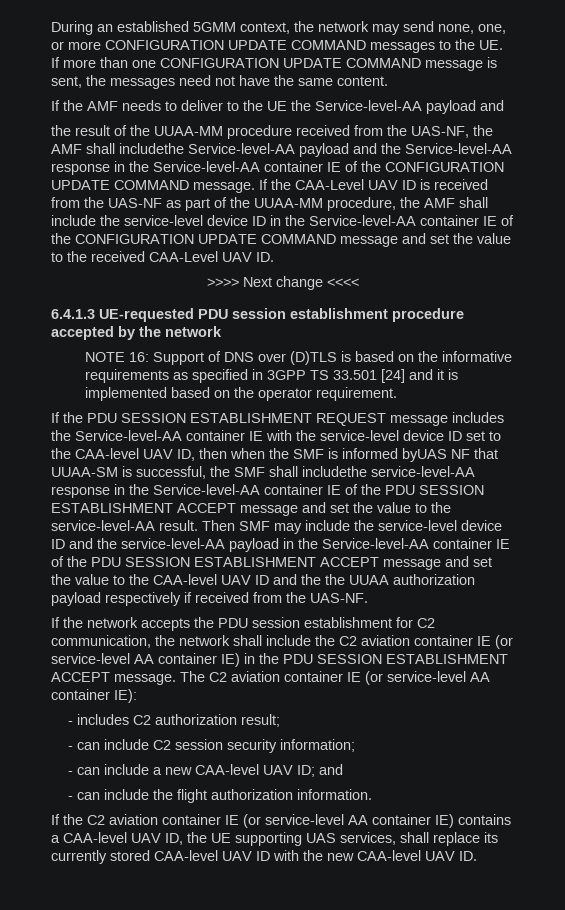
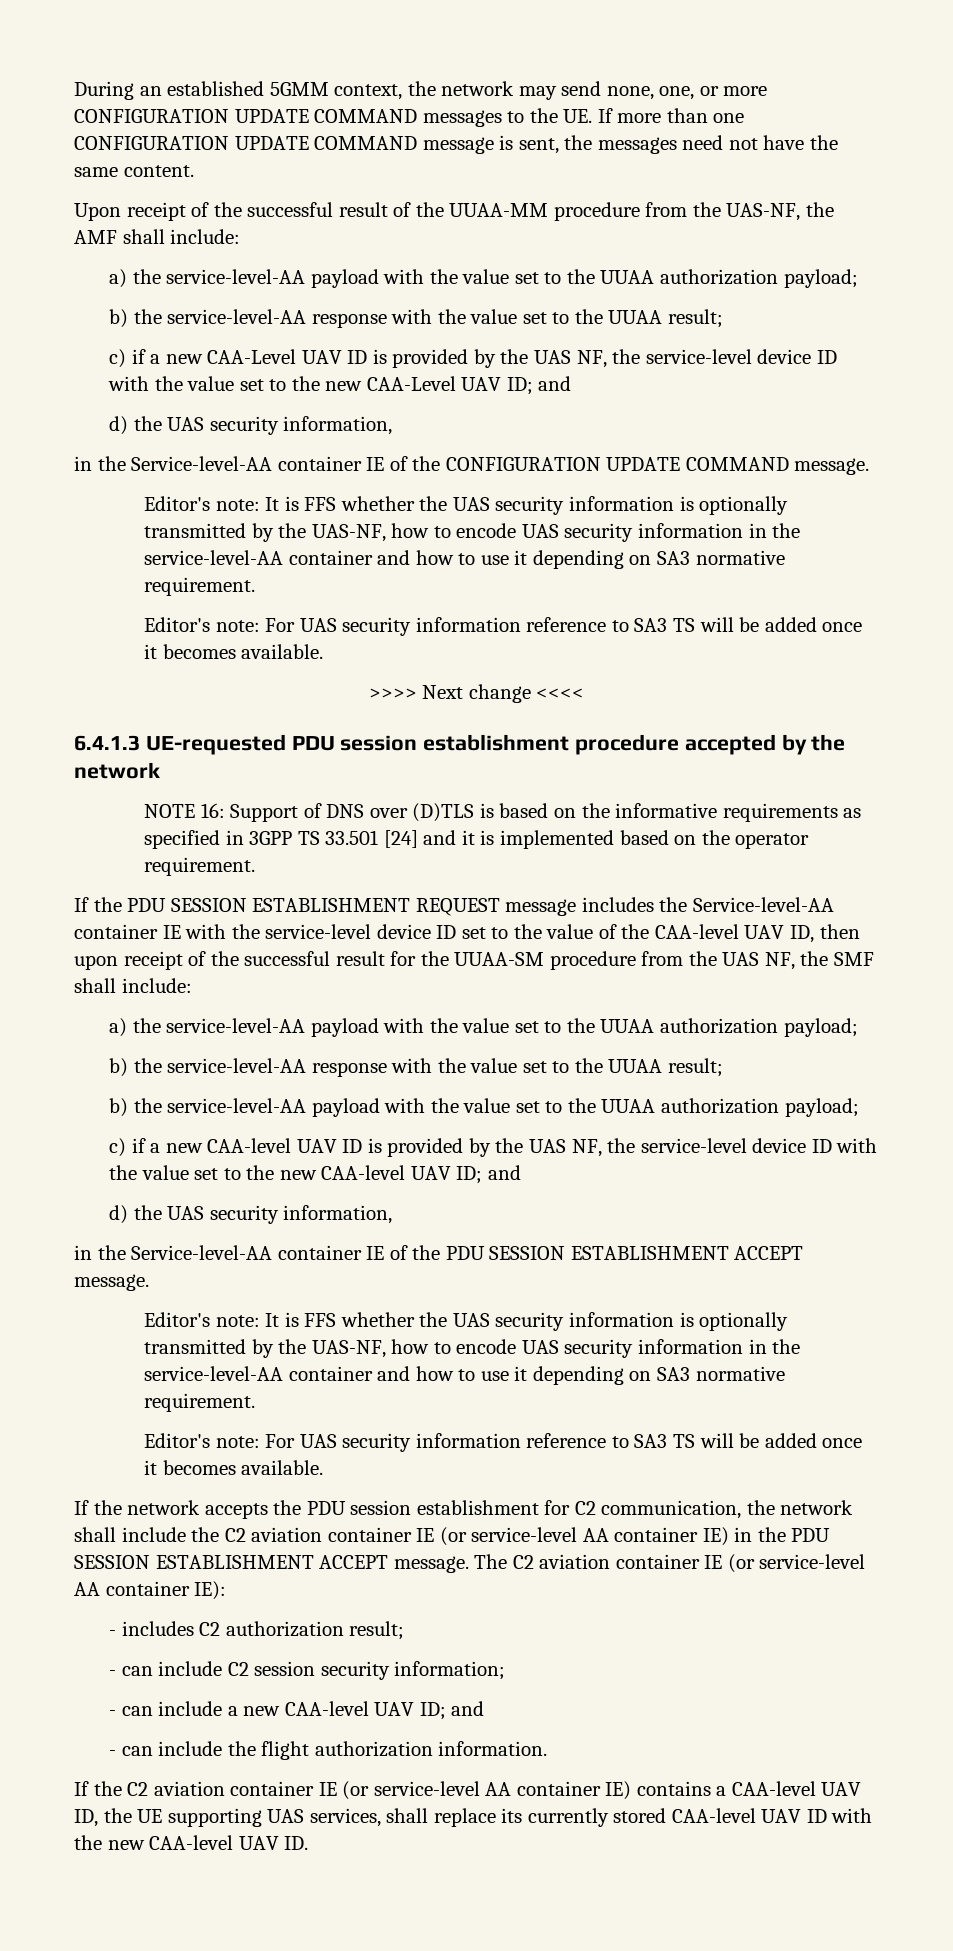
[51,100,504,114] [51,125,71,136] If the AMF needs to deliver to the UE the Service-level-AA payload and // the -> [74,202,334,221] Upon receipt of the successful
[296,125,350,136] received -> (640, 211) none
[119,143,512,157] [51,163,110,175] includethe Service-level-AA payload and the Service-level-AA response -> [170,229,241,244] [109,269,858,288] [109,309,723,328] [109,349,837,368] [108,376,572,395] [109,416,393,435] include: // a) the service-level-AA payload with the value set to the UUAA authorization payload; // b) the service-level-AA response with the value set to the UUAA result; // c) if a new CAA-Level UAV ID is provided by the UAS NF, the service-level device ID with the value set to the new CAA-Level UAV ID; and // d) the UAS security information, //
[259,179,488,190] [51,197,488,211] [51,215,514,226] [51,233,511,247] [51,251,274,262] If the CAA-Level UAV ID is received from the UAS-NF as part of the UUAA-MM procedure, the AMF shall include the service-level device ID in the Service-level-AA container IE of the CONFIGURATION UPDATE COMMAND message and set the value to the received CAA-Level UAV ID. -> [144,496,789,515] [144,523,801,542] [144,550,785,569] [144,577,256,596] [144,617,863,636] [144,644,324,659] // Editor's note: It is FFS whether the UAS security information is optionally transmitted by the UAS-NF, how to encode UAS security information in the service-level-AA container and how to use it depending on SA3 normative requirement. // Editor's note: For UAS security information reference to SA3 TS will be added once it becomes available.
(71, 453) none -> [546,924,650,939] value of the
[230,448,498,462] [51,466,475,479] [51,486,110,498] when the SMF is informed byUAS NF that UUAA-SM is successful, the SMF shall includethe service-level-AA response -> [74,951,875,970] [74,978,192,993] [109,1018,858,1037] [109,1058,723,1077] [109,1098,859,1117] [109,1138,878,1157] [109,1165,521,1184] [109,1205,393,1224] upon receipt of the successful result for the UUAA-SM procedure from the UAS NF, the SMF shall include: // a) the service-level-AA payload with the value set to the UUAA authorization payload; // b) the service-level-AA response with the value set to the UUAA result; // b) the service-level-AA payload with the value set to the UUAA authorization payload; // c) if a new CAA-level UAV ID is provided by the UAS NF, the service-level device ID with the value set to the new CAA-level UAV ID; and // d) the UAS security information, //
[240,502,451,516] [51,520,502,534] [51,538,510,552] [51,556,492,570] [51,574,475,585] [51,592,368,606] message and set the value to the service-level-AA result. Then SMF may include the service-level device ID and the service-level-AA payload in the Service-level-AA container IE of the PDU SESSION ESTABLISHMENT ACCEPT message and set the value to the CAA-level UAV ID and the the UUAA authorization payload respectively if received from the UAS-NF. -> [74,1274,149,1291] [144,1312,789,1331] [144,1339,801,1358] [144,1366,785,1385] [144,1393,256,1412] [144,1433,863,1452] [144,1460,324,1475] message. // Editor's note: It is FFS whether the UAS security information is optionally transmitted by the UAS-NF, how to encode UAS security information in the service-level-AA container and how to use it depending on SA3 normative requirement. // Editor's note: For UAS security information reference to SA3 TS will be added once it becomes available.

